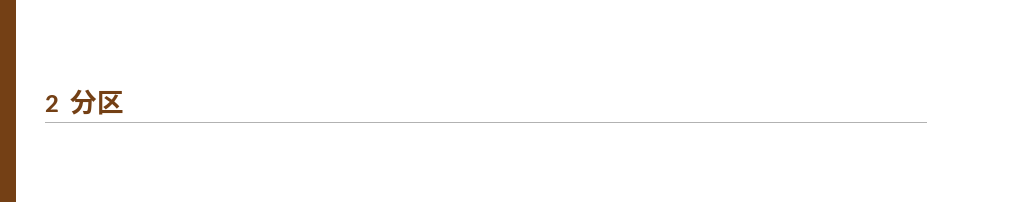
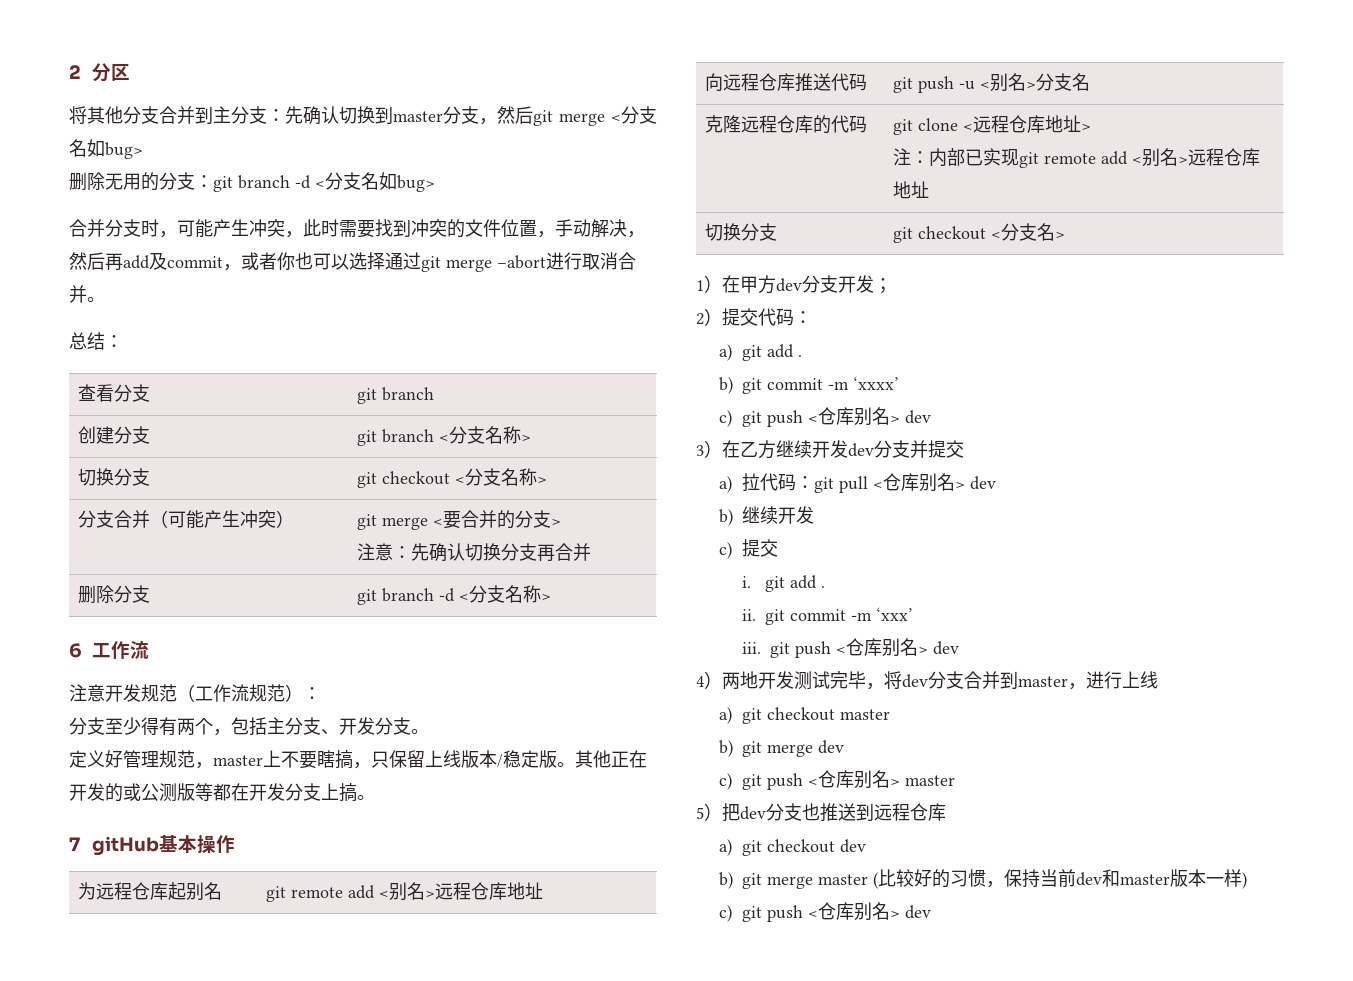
(125, 102) none -> [69,106,657,126] [69,139,143,159] [69,172,435,192] [69,219,645,238] [69,252,636,272] [69,285,105,303] [69,332,123,350] [77,384,150,402] [356,387,434,404] [77,426,150,444] [356,426,531,446] [77,468,150,486] [356,468,547,488] [77,510,294,529] [356,510,561,530] [356,543,591,562] [77,585,150,604] [356,585,551,605] [69,641,149,659] [69,684,321,702] [69,717,429,736] [69,750,647,769] [69,783,375,802] [69,834,235,856] [77,882,222,901] [265,882,543,902] [704,73,867,92] [892,73,1090,93] [704,115,867,134] [892,115,1091,135] [892,148,1260,168] [892,181,929,199] [704,223,777,241] [892,223,1065,243] [696,275,892,294] [696,308,812,326] [718,344,802,361] [718,376,899,394] [718,407,931,427] [696,440,964,459] [718,473,996,493] [718,506,814,526] [718,539,778,559] [741,575,825,592] [741,607,913,625] [741,638,959,658] [696,671,1158,690] [718,707,890,724] [718,740,844,757] [718,770,955,790] [696,803,946,822] [718,839,866,856] [718,869,1247,889] [718,902,931,922] // 将其他分支合并到主分支：先确认切换到master分支，然后git merge <分支名如bug> // 删除无用的分支：git branch -d <分支名如bug> // 合并分支时，可能产生冲突，此时需要找到冲突的文件位置，手动解决，然后再add及commit，或者你也可以选择通过git merge –abort进行取消合并。 // 总结： // 查看分支 | git branch // 创建分支 | git branch <分支名称> // 切换分支 | git checkout <分支名称> // 分支合并（可能产生冲突） | git merge <要合并的分支> // 注意：先确认切换分支再合并 // 删除分支 | git branch -d <分支名称> // 6工作流 // 注意开发规范（工作流规范）： // 分支至少得有两个，包括主分支、开发分支。 // 定义好管理规范，master上不要瞎搞，只保留上线版本/稳定版。其他正在开发的或公测版等都在开发分支上搞。 // 7 gitHub基本操作 // 为远程仓库起别名 | git remote add <别名>远程仓库地址 // 向远程仓库推送代码 | git push -u <别名>分支名 // 克隆远程仓库的代码 | git clone <远程仓库地址> // 注：内部已实现git remote add <别名>远程仓库地址 // 切换分支 | git checkout <分支名> // 1）在甲方dev分支开发； // 2）提交代码： // a) git add . // b) git commit -m ‘xxxx’ // c) git push <仓库别名> dev // 3）在乙方继续开发dev分支并提交 // a)拉代码：git pull <仓库别名> dev // b)继续开发 // c)提交 // i. git add . // ii. git commit -m ‘xxx’ // iii. git push <仓库别名> dev // 4）两地开发测试完毕，将dev分支合并到master，进行上线 // a) git checkout master // b) git merge dev // c) git push <仓库别名> master // 5）把dev分支也推送到远程仓库 // a) git checkout dev // b) git merge master (比较好的习惯，保持当前dev和master版本一样) // c) git push <仓库别名> dev

